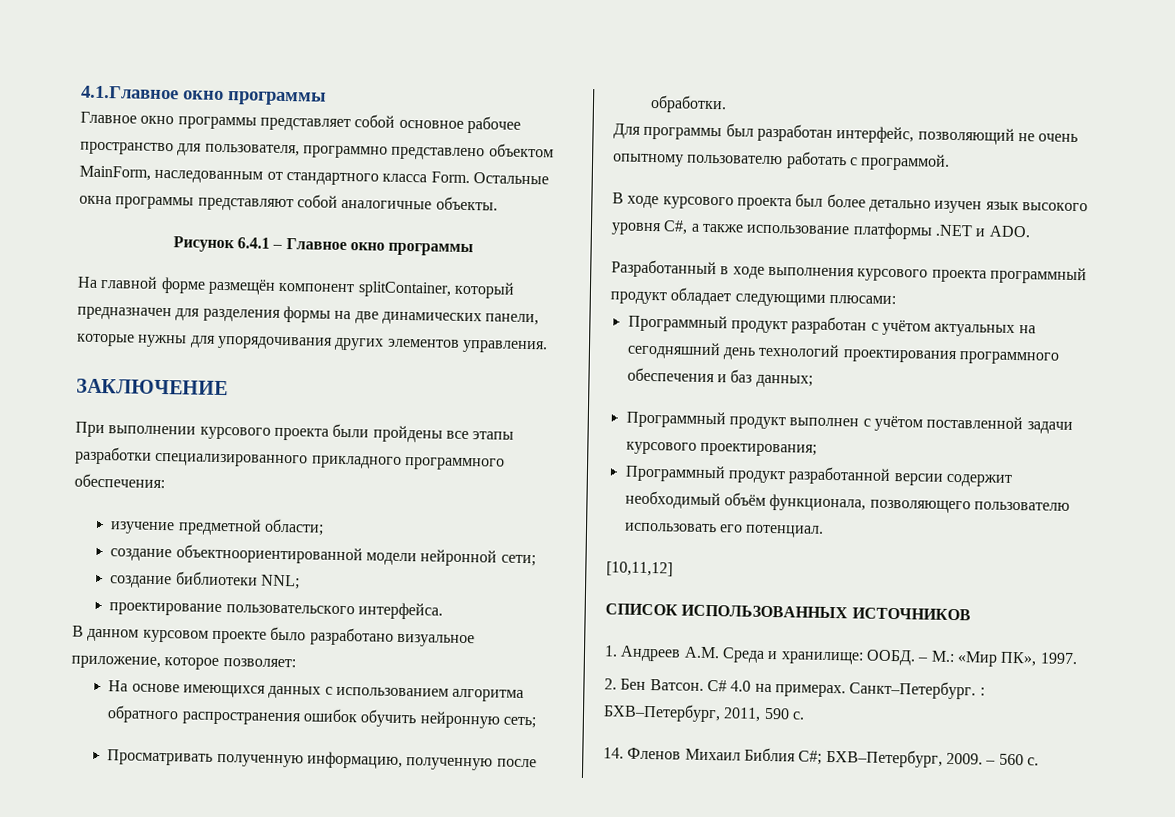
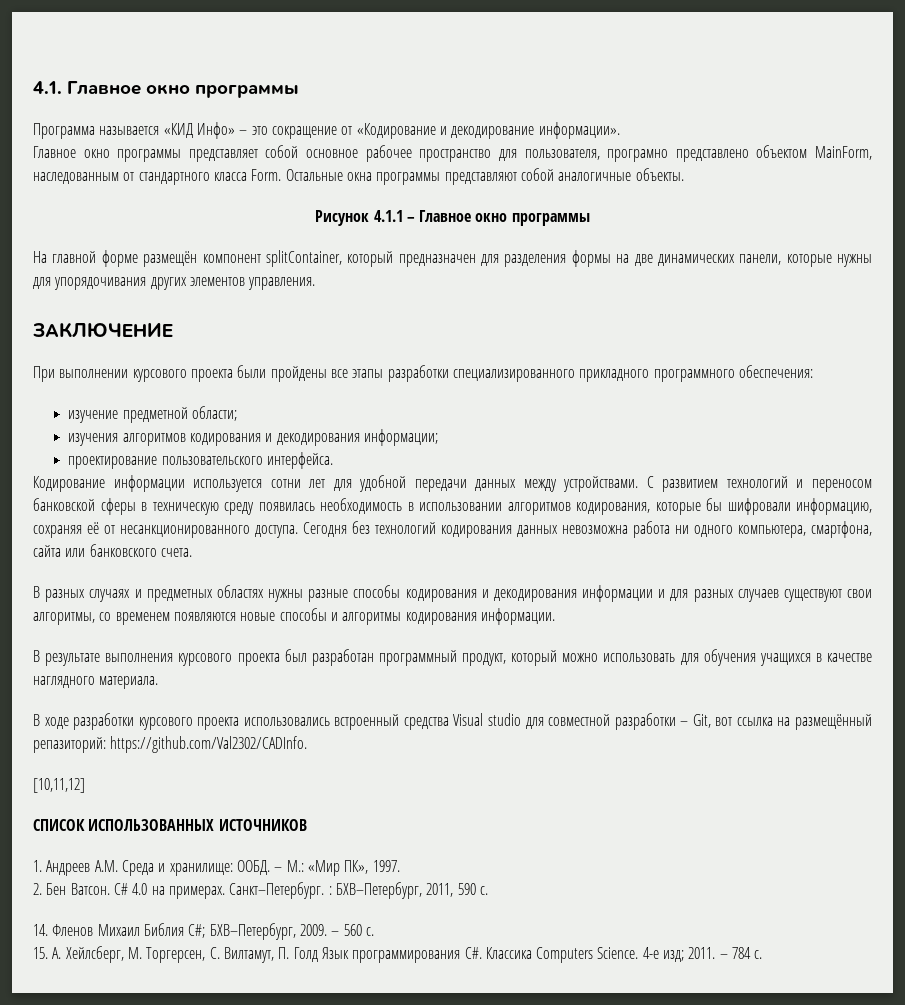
[81,85,326,106] 4.1.Главное окно программы -> [33,81,299,98] [33,122,620,139] 4.1. Главное окно программы // Программа называется «КИД Инфо» – это сокращение от «Кодирование и декодирование информации».
[302,145,388,159] программно -> [607,149,669,162] програмно
[237,237,271,249] 6.4.1 -> [373,210,403,222] 4.1.1
[110,544,536,567] [110,571,301,590] [109,602,444,620] [72,625,475,648] [71,655,296,671] [108,680,525,703] [107,705,536,729] [107,749,537,771] [650,95,728,114] [613,123,1079,145] [612,151,951,171] создание объектноориентированной модели нейронной сети; // создание библиотеки NNL; // проектирование пользовательского интерфейса. // В данном курсовом проекте было разработано визуальное приложение, которое позволяет: // На основе имеющихся данных с использованием алгоритма обратного распространения ошибок обучить нейронную сеть; // Просматривать полученную информацию, полученную после обработки. // Для программы был разработан интерфейс, позволяющий не очень опытному пользователю работать с программой. -> [68,429,438,446] [68,452,333,469] [33,475,872,492] [33,498,872,515] [33,521,872,538] [33,544,192,557] [33,585,872,602] [33,608,555,625] [33,649,872,666] [33,676,159,689] изучения алгоритмов кодирования и декодирования информации; // проектирование пользовательского интерфейса. // Кодирование информации используется сотни лет для удобной передачи данных между устройствами. С развитием технологий и переносом банковской сферы в техническую среду появилась необходимость в использовании алгоритмов кодирования, которые бы шифровали информацию, сохраняя её от несанкционированного доступа. Сегодня без технологий кодирования данных невозможна работа ни одного компьютера, смартфона, сайта или банковского счета. // В разных случаях и предметных областях нужны разные способы кодирования и декодирования информации и для разных случаев существуют свои алгоритмы, со временем появляются новые способы и алгоритмы кодирования информации. // В результате выполнения курсового проекта был разработан программный продукт, который можно использовать для обучения учащихся в качестве наглядного материала.
[662,193,1088,214] [611,220,1031,240] [611,259,1087,285] [610,287,896,307] [627,314,1036,338] [626,341,1059,365] [626,367,813,388] [625,410,1073,434] [625,441,817,457] [624,464,1012,487] [624,490,1070,514] [624,522,825,538] курсового проекта был более детально изучен язык высокого уровня С#, а также использование платформы .NET и ADO. // Разработанный в ходе выполнения курсового проекта программный продукт обладает следующими плюсами: // Программный продукт разработан с учётом актуальных на сегодняшний день технологий проектирования программного обеспечения и баз данных; // Программный продукт выполнен с учётом поставленной задачи курсового проектирования; // Программный продукт разработанной версии содержит необходимый объём функционала, позволяющего пользователю использовать его потенциал. -> [73,713,872,730] [33,736,308,753] разработки курсового проекта использовались встроенный средства Visual studio для совместной разработки – Git, вот ссылка на размещённый репазиторий: https://github.com/Val2302/CADInfo.
(1039, 761) none -> [33,946,763,963] // 15. А. Хейлсберг, М. Торгерсен, С. Вилтамут, П. Голд Язык программирования C#. Классика Computers Science. 4-е изд; 2011. – 784 с.

